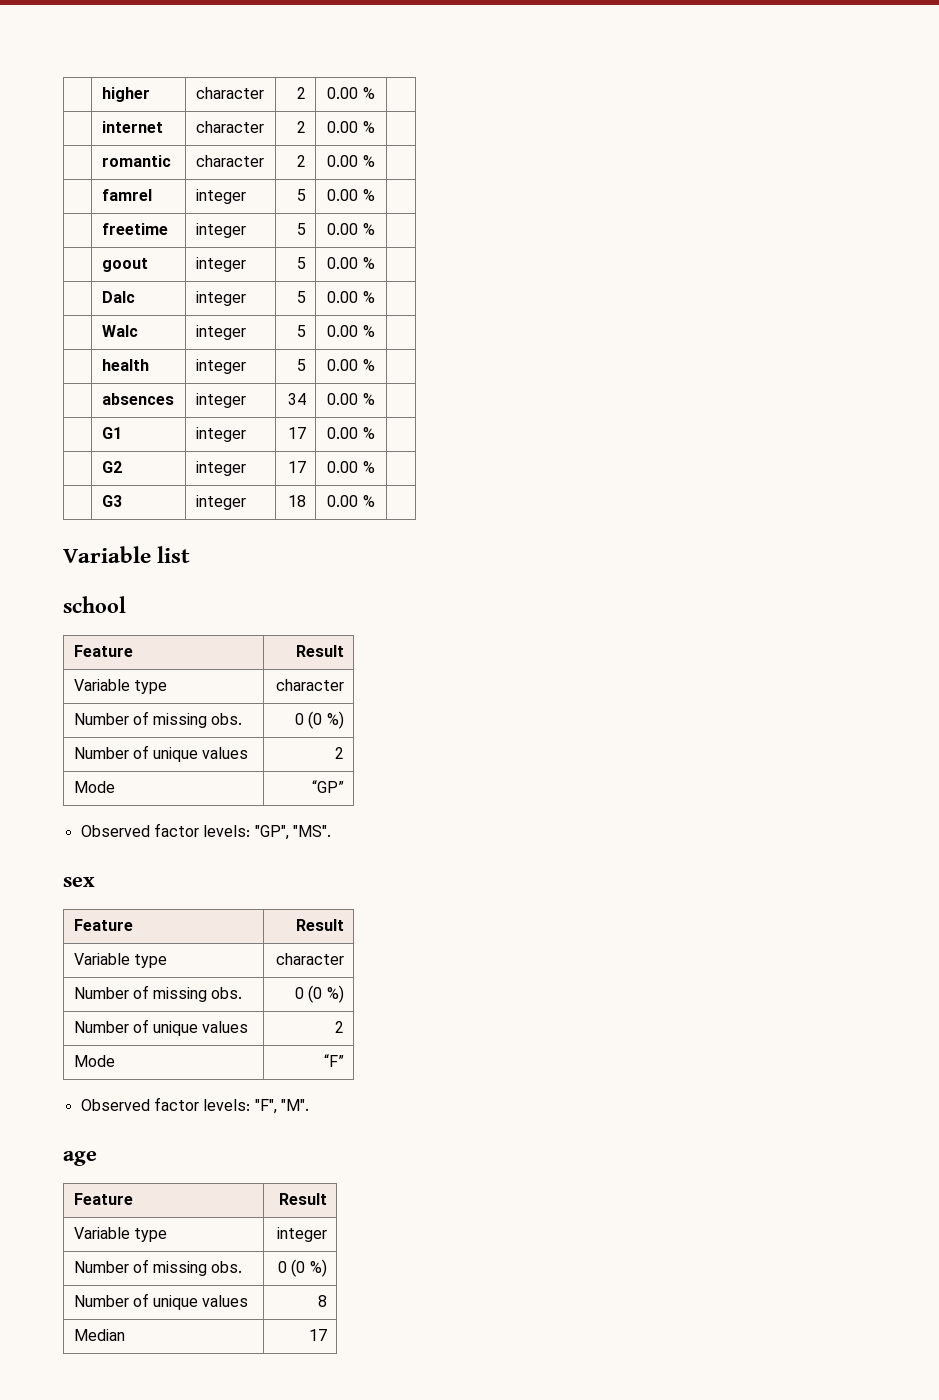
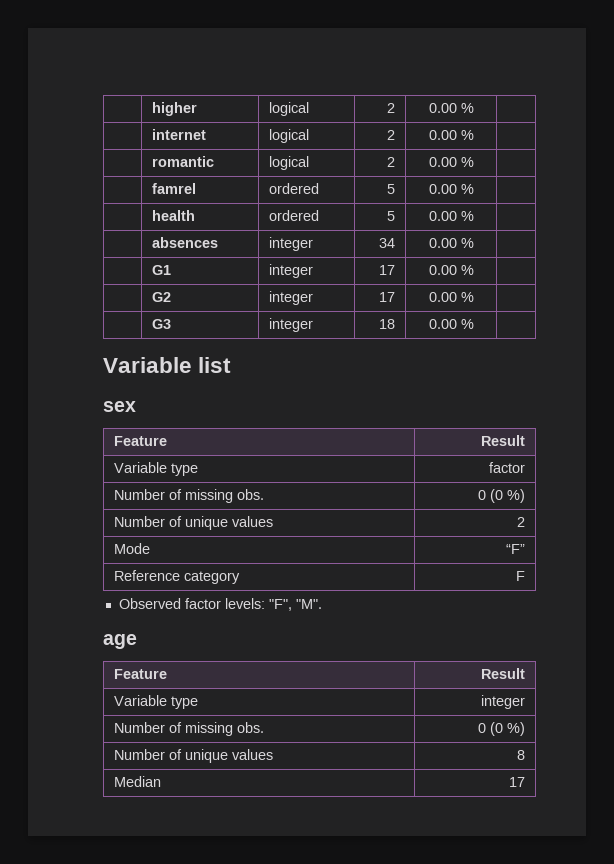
[195,87,264,99] character -> [268,102,309,116] logical
[195,121,264,133] character -> [268,129,309,143] logical
[195,155,264,167] character -> [268,156,309,170] logical
[195,189,246,204] [296,189,306,201] [327,189,375,201] [101,223,168,235] [195,223,246,238] [296,223,306,235] [327,223,375,235] [101,258,148,272] [195,257,246,272] [296,257,306,269] [327,257,375,269] [101,291,135,303] [195,291,246,306] [296,291,306,303] [327,291,375,303] [101,325,138,337] [195,325,246,340] integer | 5 | 0.00 % | // | freetime | integer | 5 | 0.00 % | // | goout | integer | 5 | 0.00 % | // | Dalc | integer | 5 | 0.00 % | // | Walc | integer -> [268,183,319,194] ordered
[195,359,246,374] integer -> [268,210,319,221] ordered
[63,596,126,613] [73,645,133,657] [295,645,344,657] [73,679,167,694] [275,679,344,691] [73,711,243,728] [294,711,344,729] [73,745,249,762] [334,747,344,759] [73,781,115,793] [311,780,344,793] [80,823,331,840] // school // Feature | Result // Variable type | character // Number of missing obs. | 0 (0 %) // Number of unique values | 2 // Mode | “GP” // Observed factor levels: "GP", "MS". -> (232, 365) none
[275,953,344,965] character -> [489,462,526,473] factor
(344, 1060) none -> [113,570,240,584] [516,571,526,581] // Reference category | F

